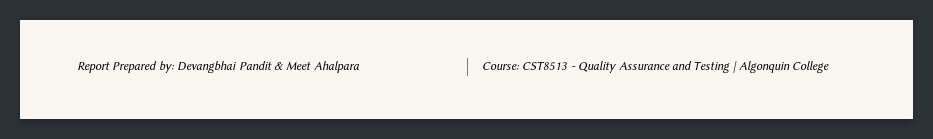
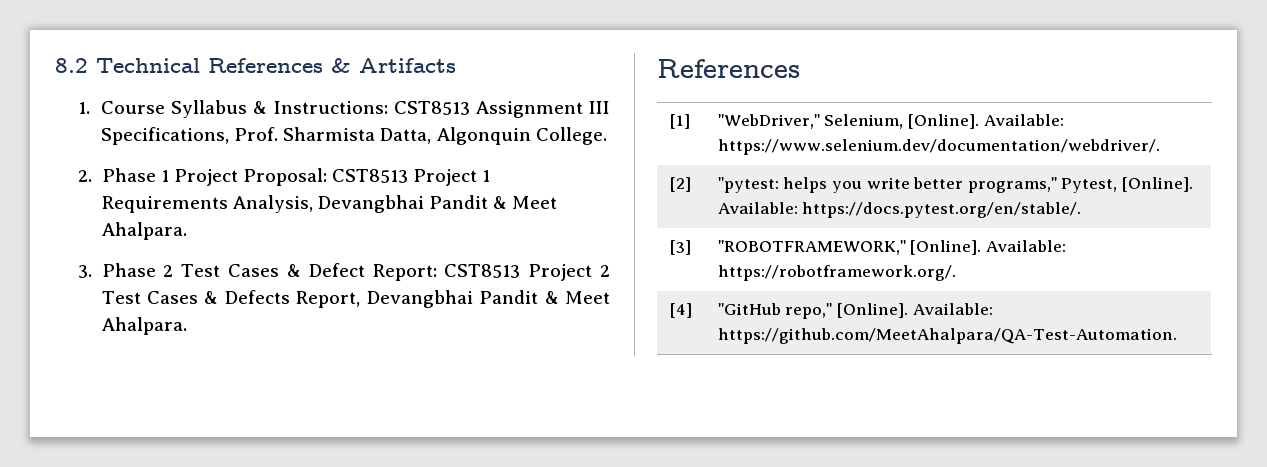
[77,61,359,73] [482,61,830,73] Report Prepared by: Devangbhai Pandit & Meet Ahalpara // Course: CST8513 - Quality Assurance and Testing | Algonquin College -> [55,58,456,73] [78,100,610,118] [101,127,607,145] [78,168,491,186] [101,195,558,213] [101,222,187,240] [78,263,610,281] [101,290,610,308] [101,317,187,335] [657,59,800,78] [669,114,690,129] [717,114,1064,129] [717,139,1160,155] [669,177,691,192] [717,177,1194,193] [717,202,1082,218] [669,240,691,255] [717,240,1067,255] [717,265,956,281] [669,303,692,318] [717,303,993,319] [717,328,1177,344] 8.2 Technical References & Artifacts // 1. Course Syllabus & Instructions: CST8513 Assignment III Specifications, Prof. Sharmista Datta, Algonquin College. // 2. Phase 1 Project Proposal: CST8513 Project 1 Requirements Analysis, Devangbhai Pandit & Meet Ahalpara. // 3. Phase 2 Test Cases & Defect Report: CST8513 Project 2 Test Cases & Defects Report, Devangbhai Pandit & Meet Ahalpara. // References // [1] | "WebDriver," Selenium, [Online]. Available: https://www.selenium.dev/documentation/webdriver/. // [2] | "pytest: helps you write better programs," Pytest, [Online]. Available: https://docs.pytest.org/en/stable/. // [3] | "ROBOTFRAMEWORK," [Online]. Available: https://robotframework.org/. // [4] | "GitHub repo," [Online]. Available: https://github.com/MeetAhalpara/QA-Test-Automation.

